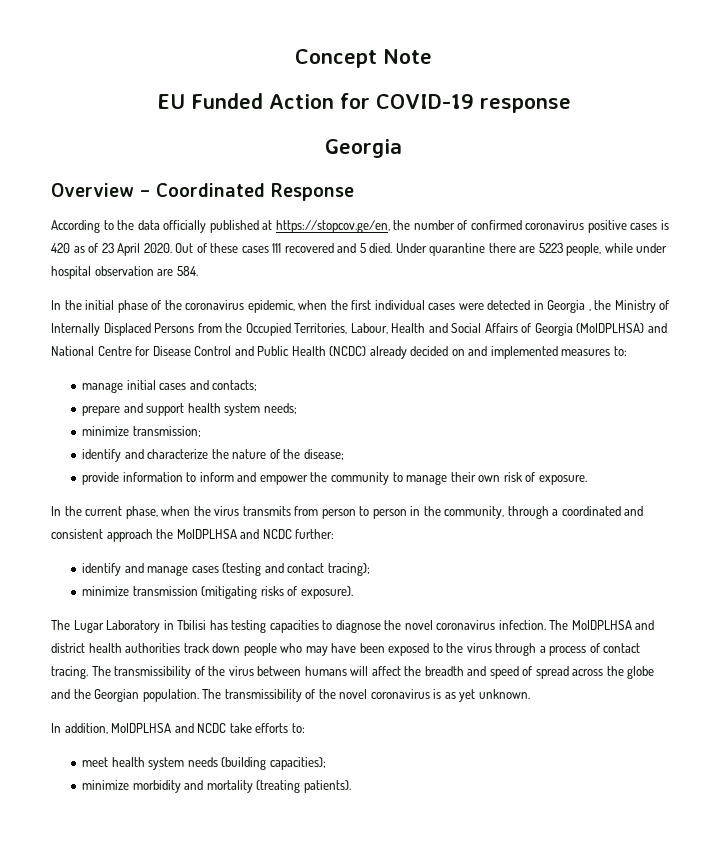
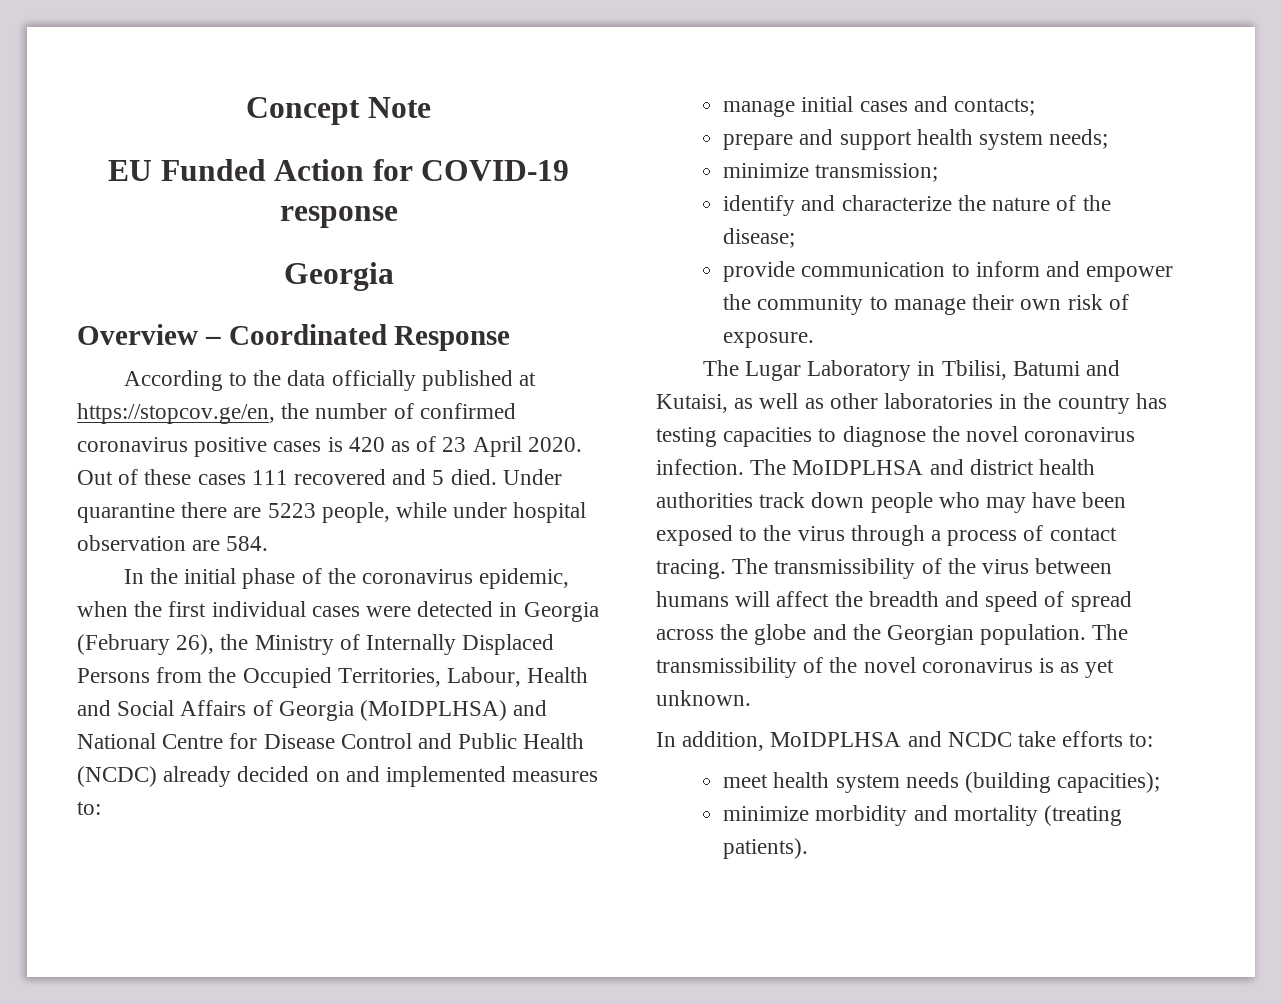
[588,309,591,311] , -> [77,634,215,655] (February 26),
[122,472,183,482] information -> [801,262,946,277] communication
[51,506,644,519] [51,529,335,542] [82,563,371,576] [82,586,353,599] [51,620,207,633] In the current phase, when the virus transmits from person to person in the community, through a coordinated and consistent approach the MoIDPLHSA and NCDC further: // identify and manage cases (testing and contact tracing); // minimize transmission (mitigating risks of exposure). // The Lugar Laboratory in Tbilisi -> [702,360,1121,381] [656,393,1130,414] The Lugar Laboratory in Tbilisi, Batumi and Kutaisi, as well as other laboratories in the country

